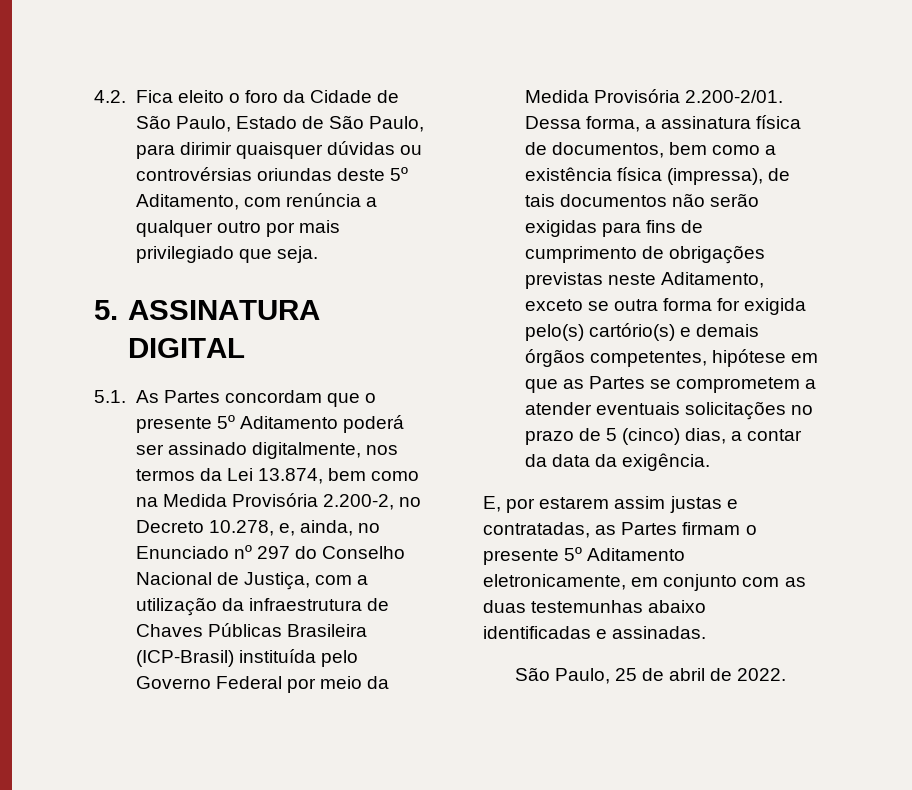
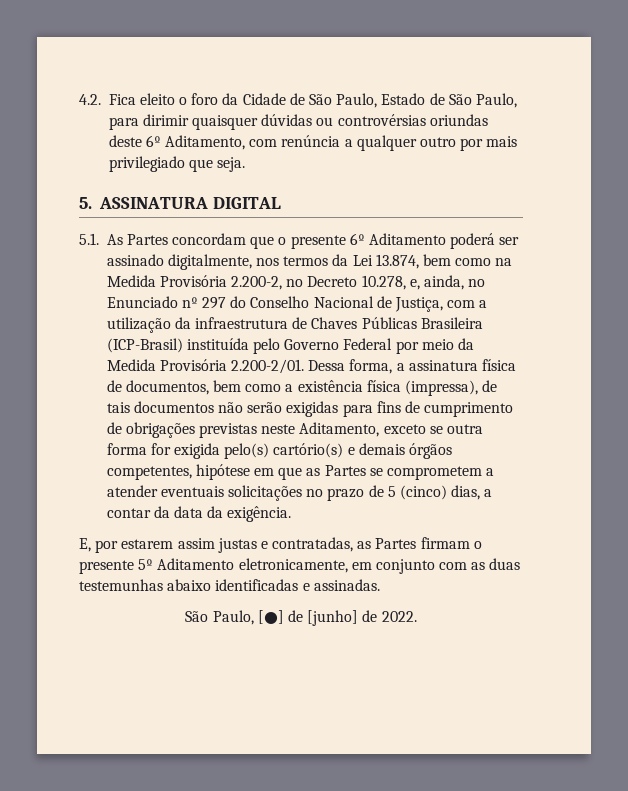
[389,167,408,181] 5º -> [145,135,161,147] 6º
[216,415,235,429] 5º -> [349,233,365,245] 6º
[614,668,706,681] 25 de abril -> [257,610,359,626] [●] de [junho]

